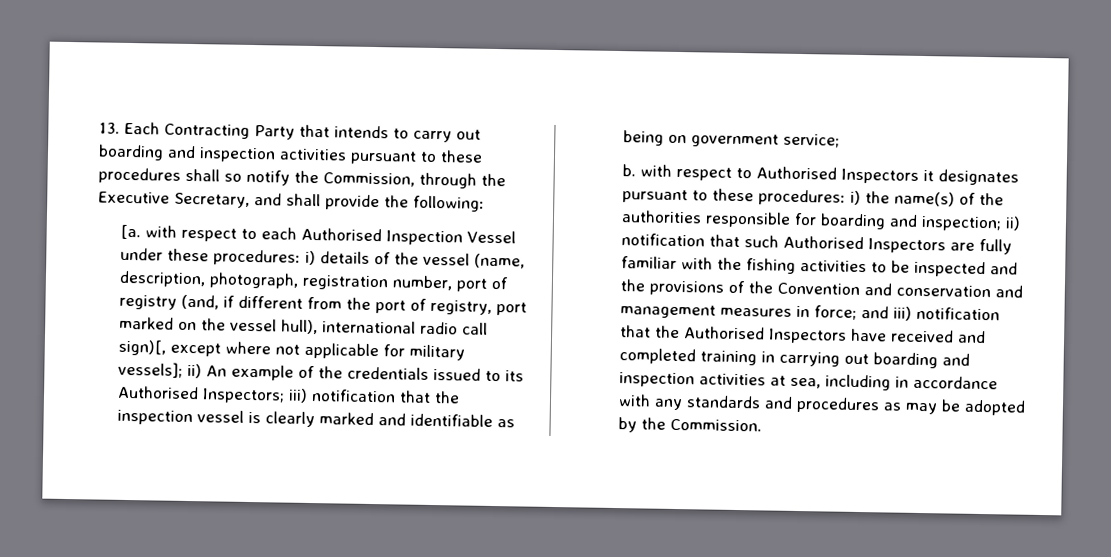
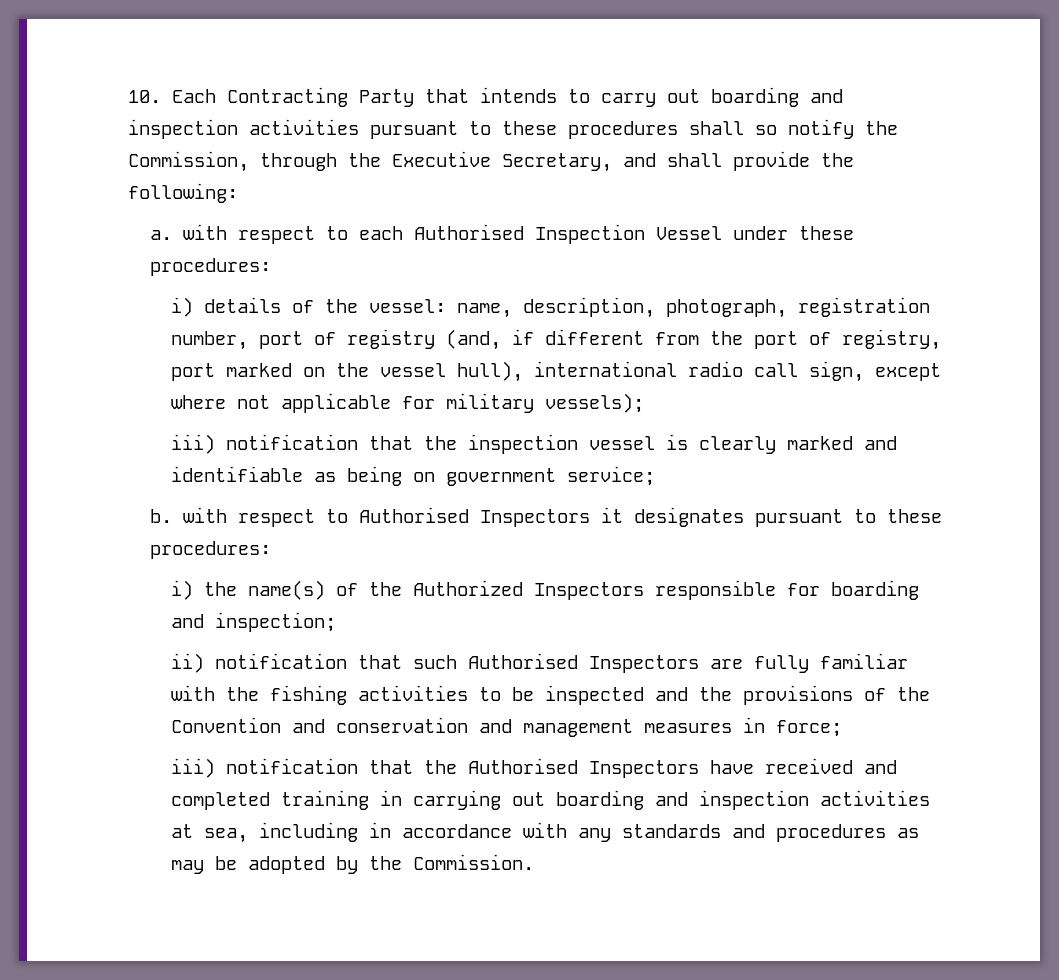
[99,122,121,134] 13. -> [127,90,161,103] 10.
[119,224,141,240] [a. -> [149,230,172,240] a.
(301, 257) none -> (271, 267) //
[422,252,525,269] vessel (name, -> [369,299,513,318] vessel: name,
[117,339,166,356] sign)[, -> [809,361,865,382] sign,
[117,361,524,382] [116,385,285,404] vessels]; ii) An example of the credentials issued to its Authorised Inspectors; -> [545,393,645,413] vessels); //
(846, 197) none -> (271, 550) //
[620,210,702,224] authorities -> [413,580,645,600] Authorized Inspectors
(1002, 223) none -> (337, 622) //
[860,306,889,319] and -> (843, 728) //

